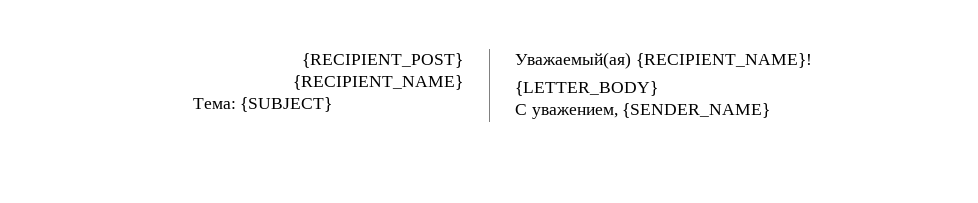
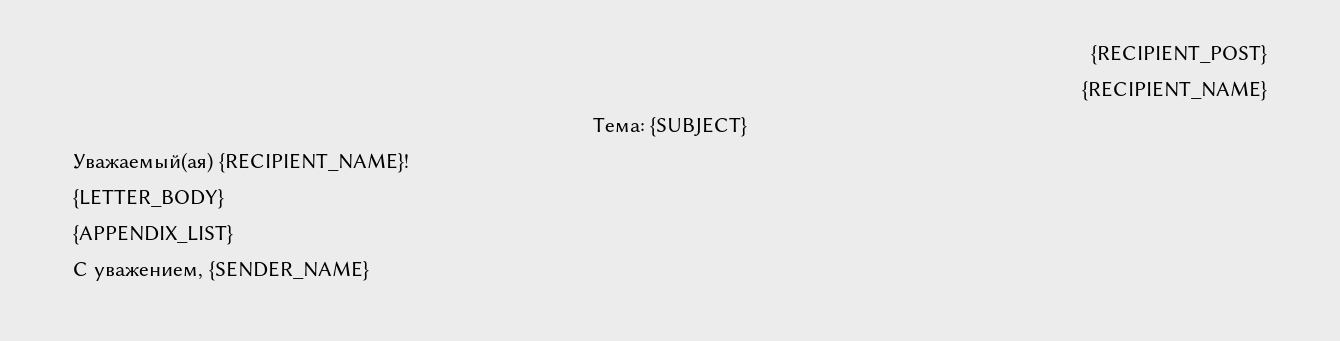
(658, 88) none -> [73,225,233,245] // {APPENDIX_LIST}

